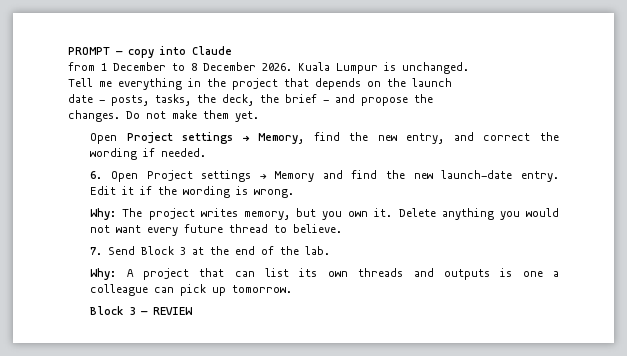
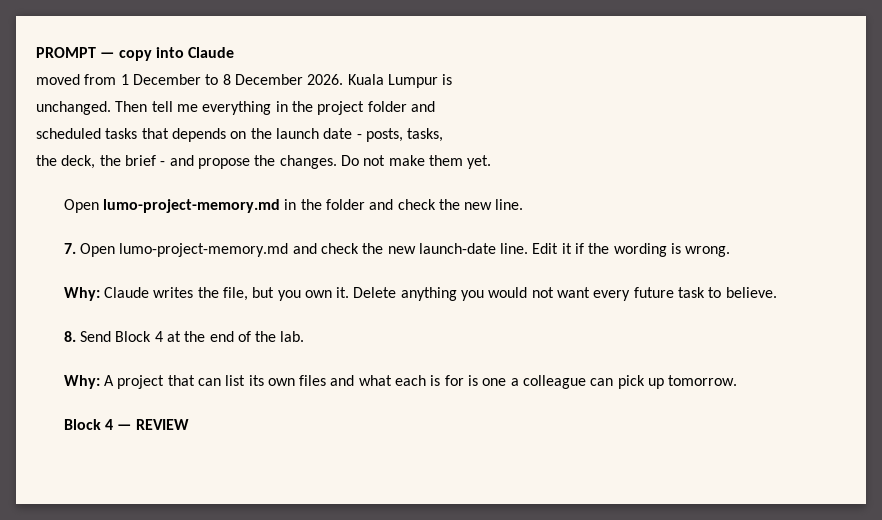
(232, 50) none -> [36,74,80,85] moved
(396, 66) none -> (453, 79) //
[68,78,93,87] // Tell -> [115,101,173,112] Then tell
(278, 84) none -> [367,101,435,112] [36,128,138,139] folder and // scheduled tasks
(452, 82) // -> (319, 133) none
(191, 100) none -> (444, 135) //
(433, 98) // -> (276, 160) none
[126,132,559,144] [90,148,207,160] [90,170,378,182] Project settings → Memory, find the new entry, and correct the wording if needed. // 6. Open Project settings → Memory and find -> [102,199,524,213] [63,243,359,257] lumo-project-memory.md in the folder and check the new line. // 7. Open lumo-project-memory.md and check
[521,171,560,182] entry. -> [500,243,529,254] line.
[122,208,290,220] The project writes memory, -> [103,287,248,301] Claude writes the file,
[229,224,269,233] thread -> [678,287,706,298] task
[90,247,103,255] 7. -> [63,331,76,342] 8.
[180,247,187,255] 3 -> [154,331,163,342] 4
[358,268,490,280] threads and outputs -> [299,375,464,386] files and what each is for
[129,307,136,315] 3 -> [104,419,113,430] 4

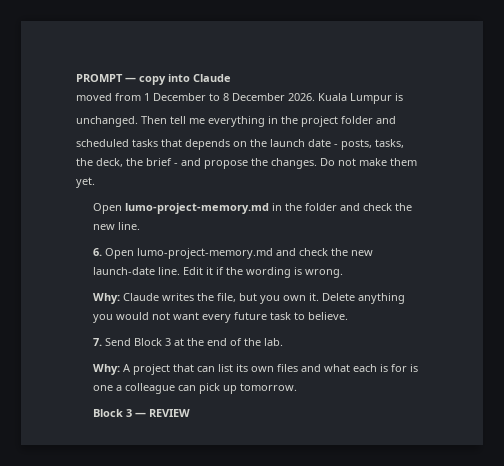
[63,243,76,254] 7. -> [93,248,103,256] 6.
[63,331,76,342] 8. -> [93,338,103,346] 7.
[154,331,163,342] 4 -> [165,338,172,346] 3
[104,419,113,430] 4 -> [126,409,133,417] 3

